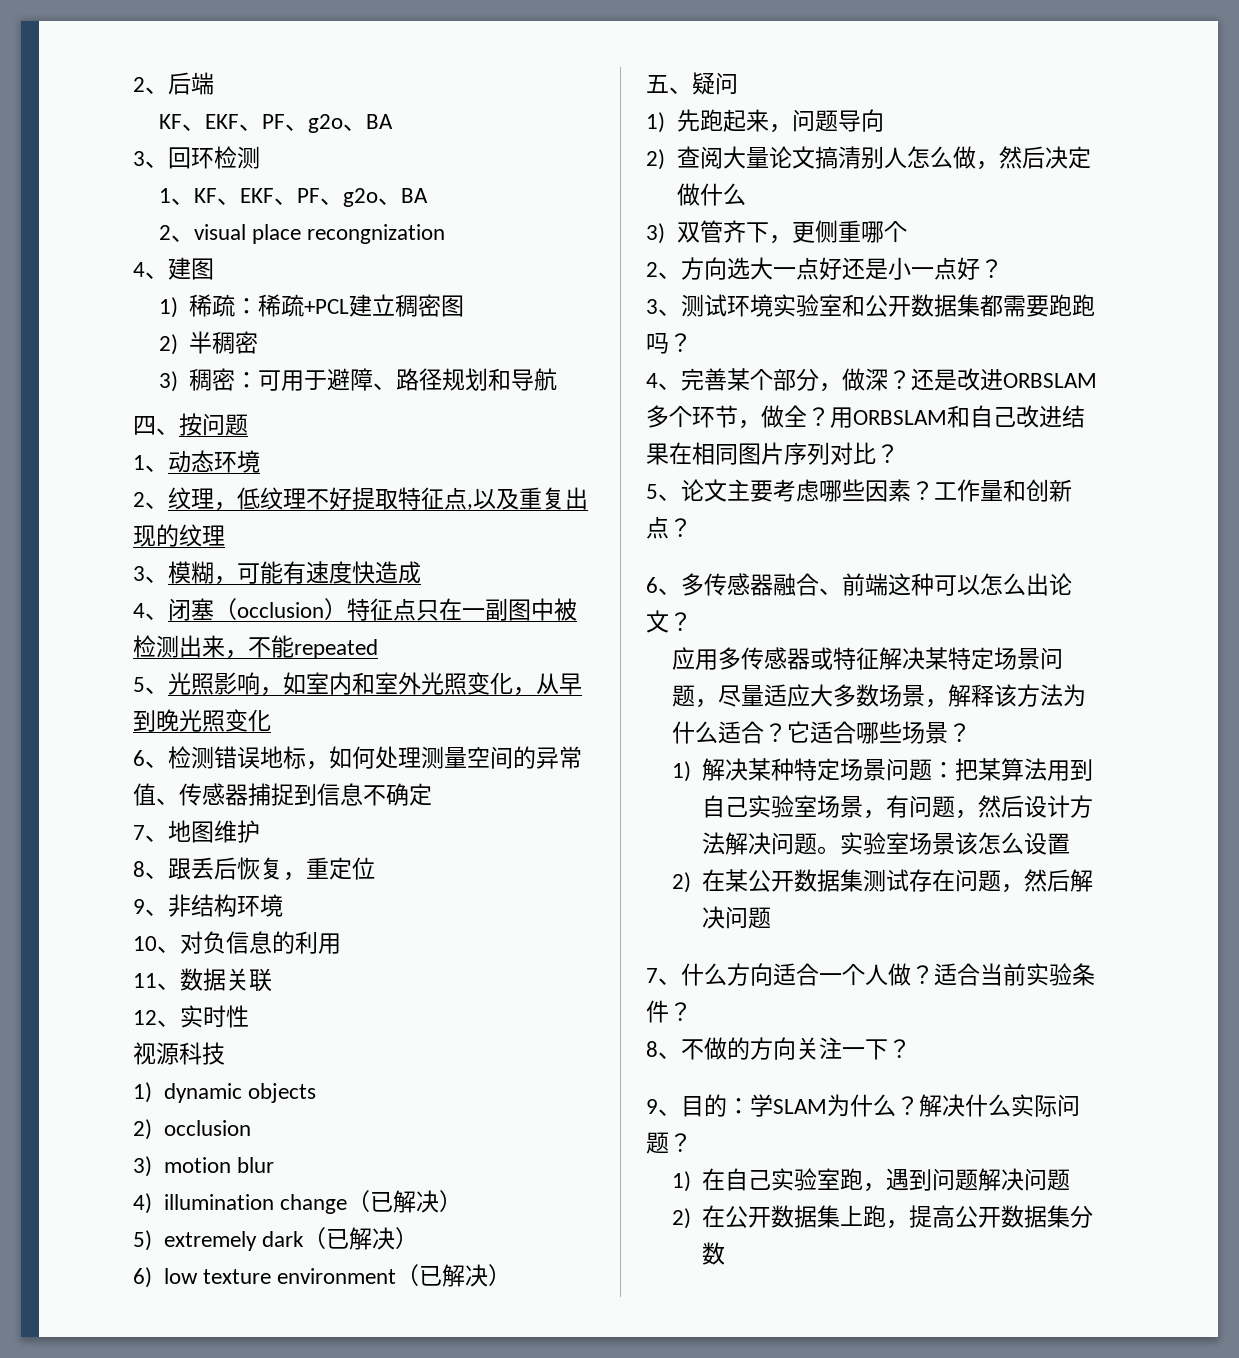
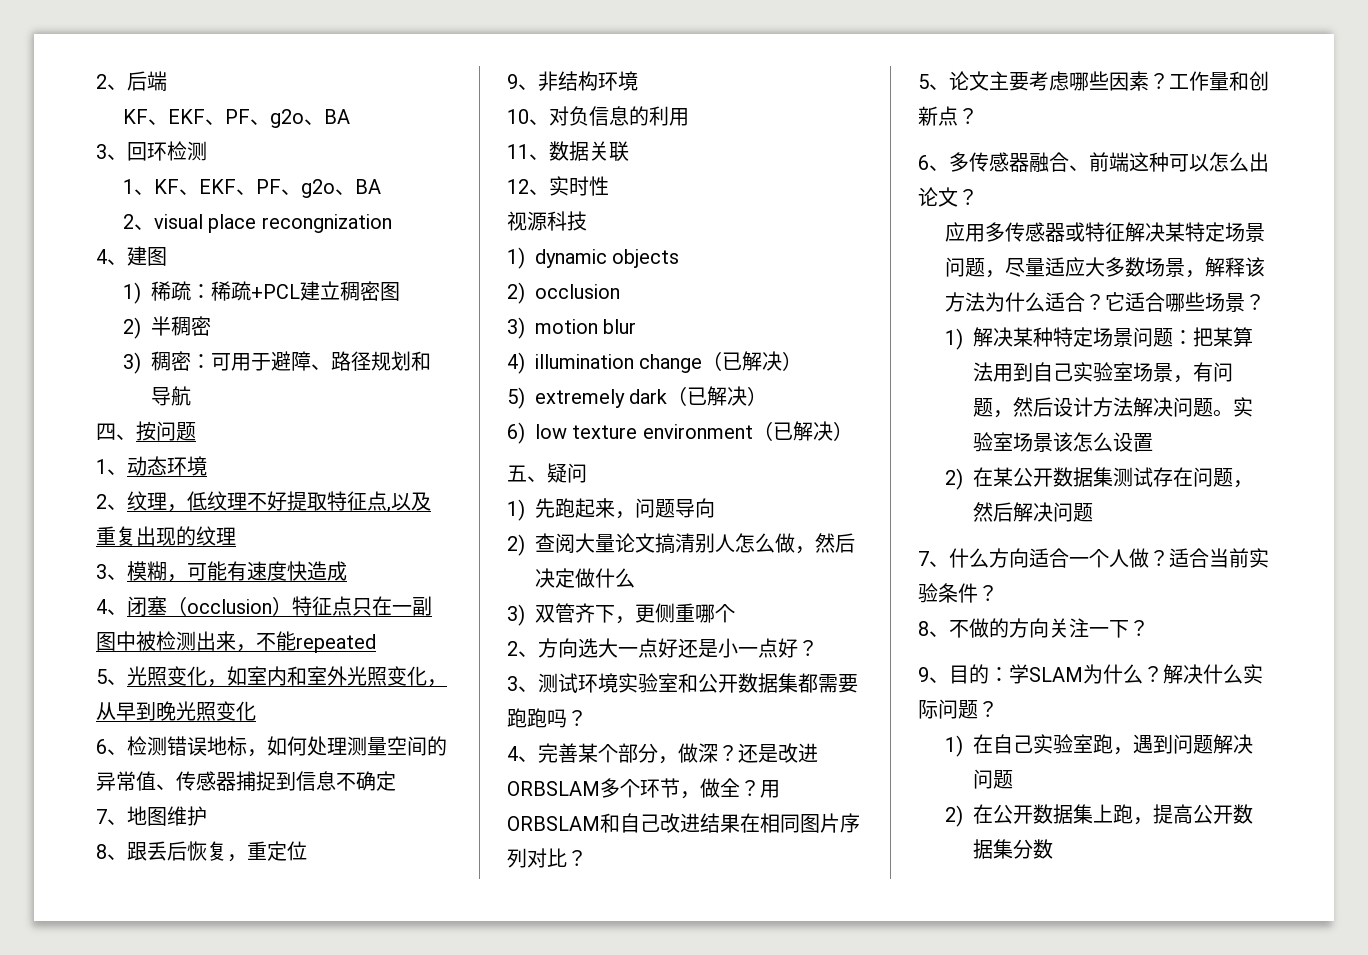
[214,672,260,695] 影响 -> [167,666,207,686] 变化

